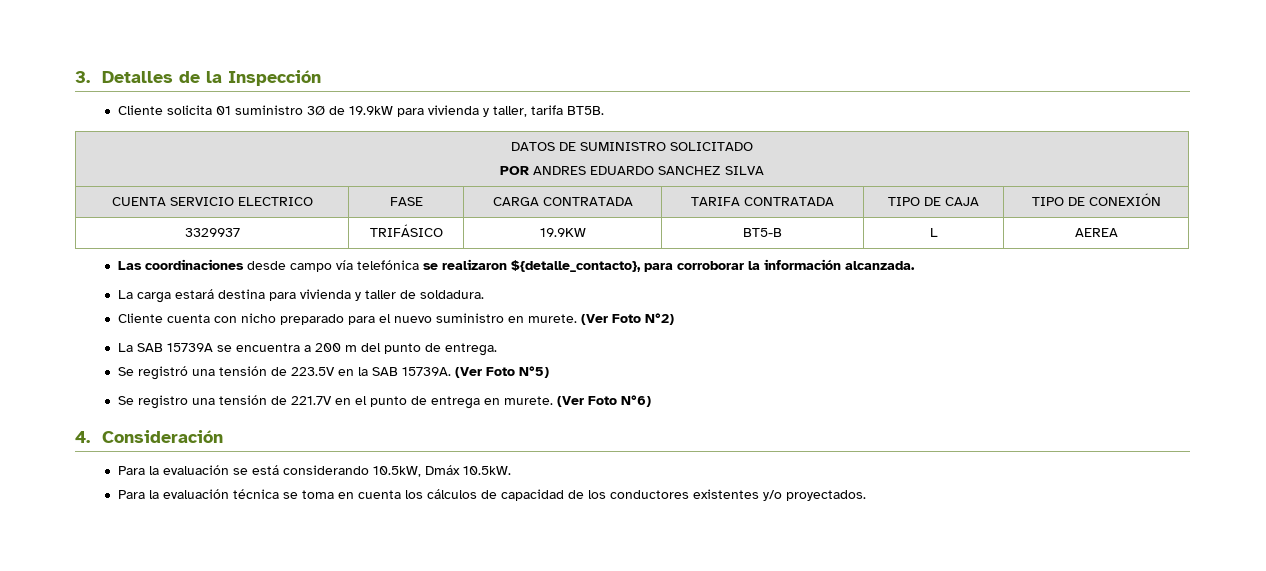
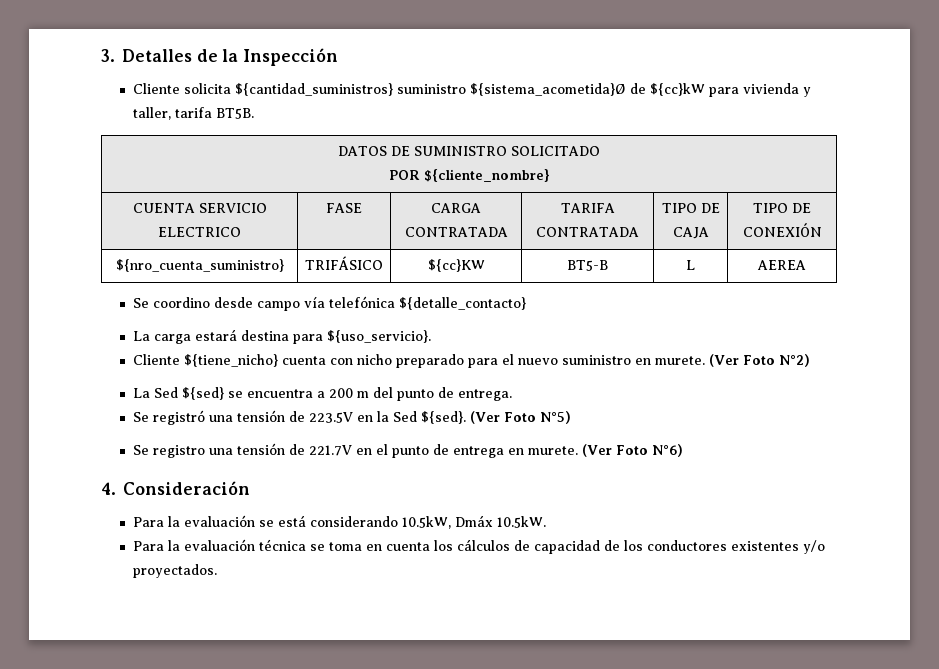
[215,105,393,115] 01 suministro 3Ø de 19.9kW -> [234,83,705,96] ${cantidad_suministros} suministro ${sistema_acometida}Ø de ${cc}kW
[533,166,764,175] ANDRES EDUARDO SANCHEZ SILVA -> [423,169,550,182] ${cliente_nombre}
[184,228,240,237] 3329937 -> [115,259,284,272] ${nro_cuenta_suministro}
[539,228,586,237] 19.9KW -> [427,259,485,272] ${cc}KW
[117,259,244,270] Las coordinaciones -> [132,297,210,308] Se coordino
[422,259,915,272] se realizaron ${detalle_contacto}, para corroborar la información alcanzada. -> [398,297,526,310] ${detalle_contacto}
[299,289,484,301] [117,313,163,323] vivienda y taller de soldadura. // Cliente -> [326,330,431,343] [132,354,278,367] ${uso_servicio}. // Cliente ${tiene_nicho}
[136,343,213,352] SAB 15739A -> [153,387,224,400] Sed ${sed}
[371,367,451,376] SAB 15739A. -> [392,411,466,424] Sed ${sed}.

